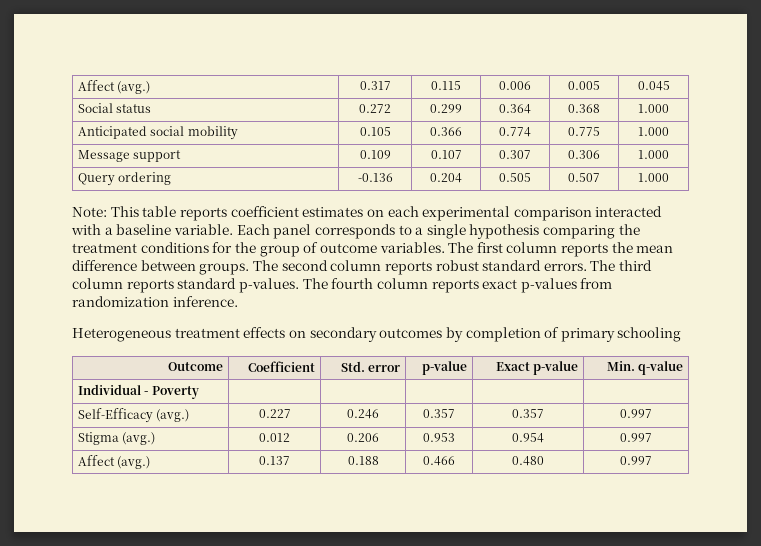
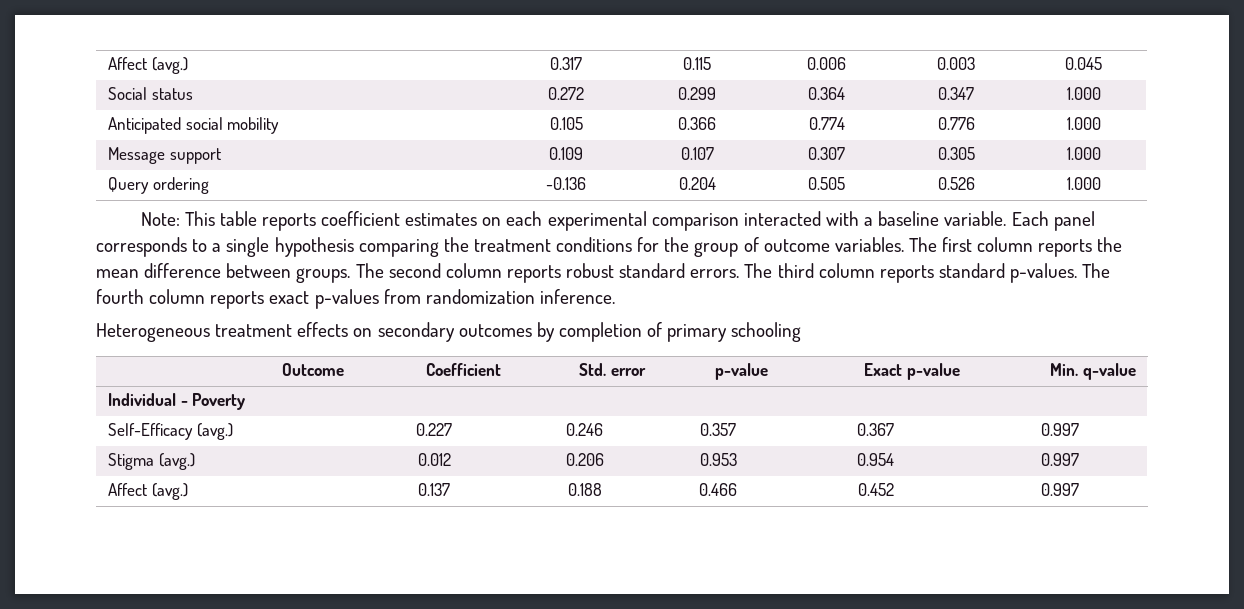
[568,81,600,90] 0.005 -> [937,57,975,70] 0.003
[568,104,600,113] 0.368 -> [938,87,974,100] 0.347
[568,127,600,136] 0.775 -> [937,117,975,130] 0.776
[568,150,600,159] 0.306 -> [937,147,975,160] 0.305
[568,173,600,182] 0.507 -> [937,177,975,190] 0.526
[512,409,544,418] 0.357 -> [857,423,894,436] 0.367
[512,456,544,466] 0.480 -> [857,483,894,496] 0.452

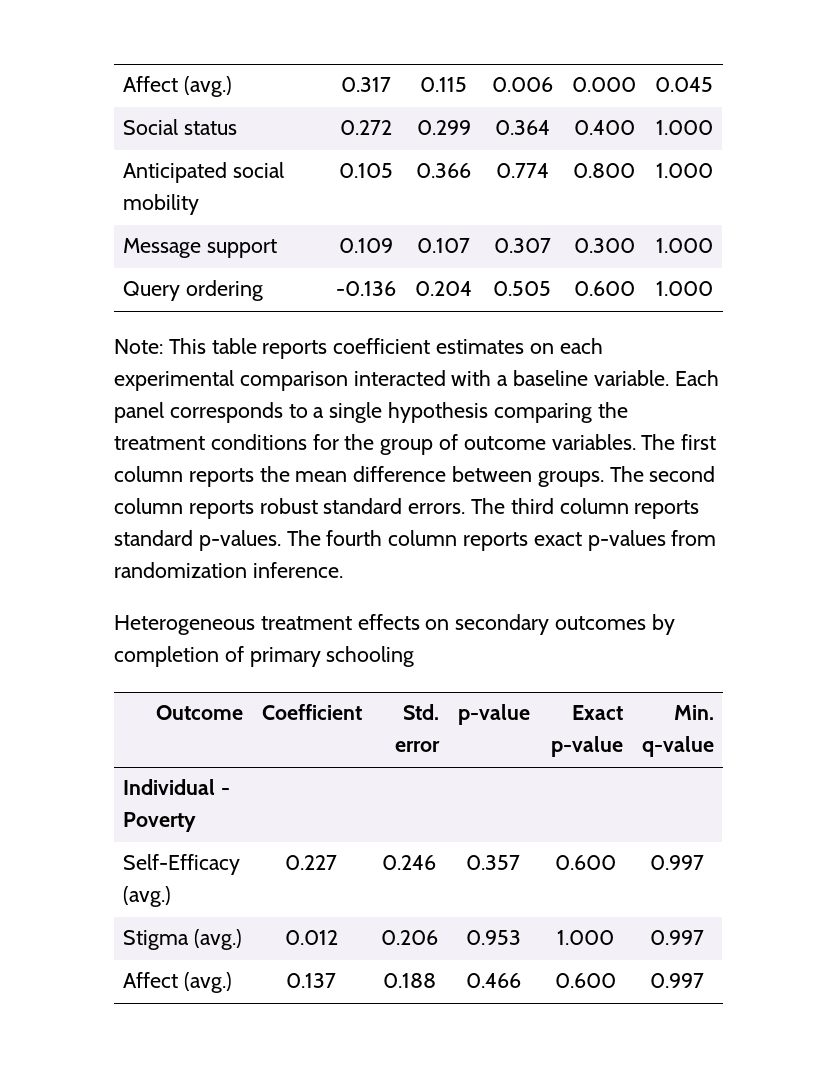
[937,57,975,70] 0.003 -> [572,77,636,92] 0.000
[938,87,974,100] 0.347 -> [573,120,635,135] 0.400
[937,117,975,130] 0.776 -> [573,163,635,178] 0.800
[937,147,975,160] 0.305 -> [573,238,635,253] 0.300
[937,177,975,190] 0.526 -> [573,281,635,296] 0.600
[857,423,894,436] 0.367 -> [554,855,616,870] 0.600
[857,453,894,466] 0.954 -> [556,930,614,945] 1.000
[857,483,894,496] 0.452 -> [554,973,616,988] 0.600

